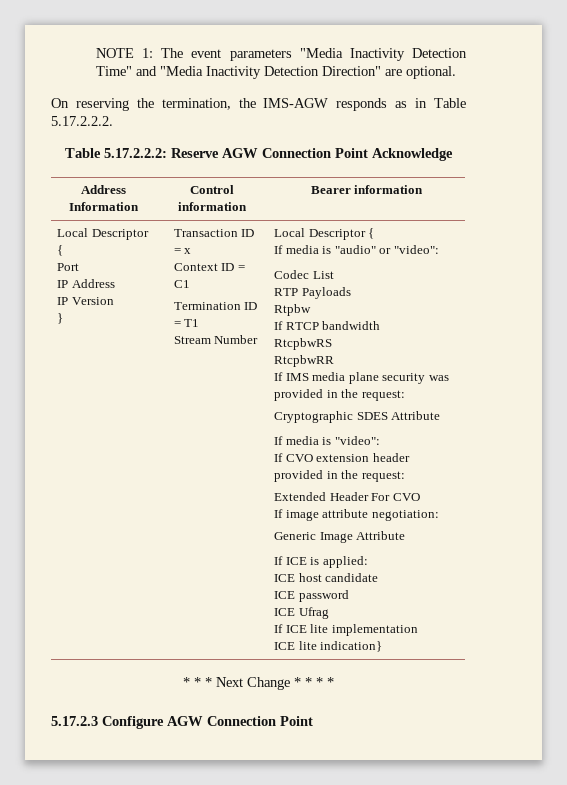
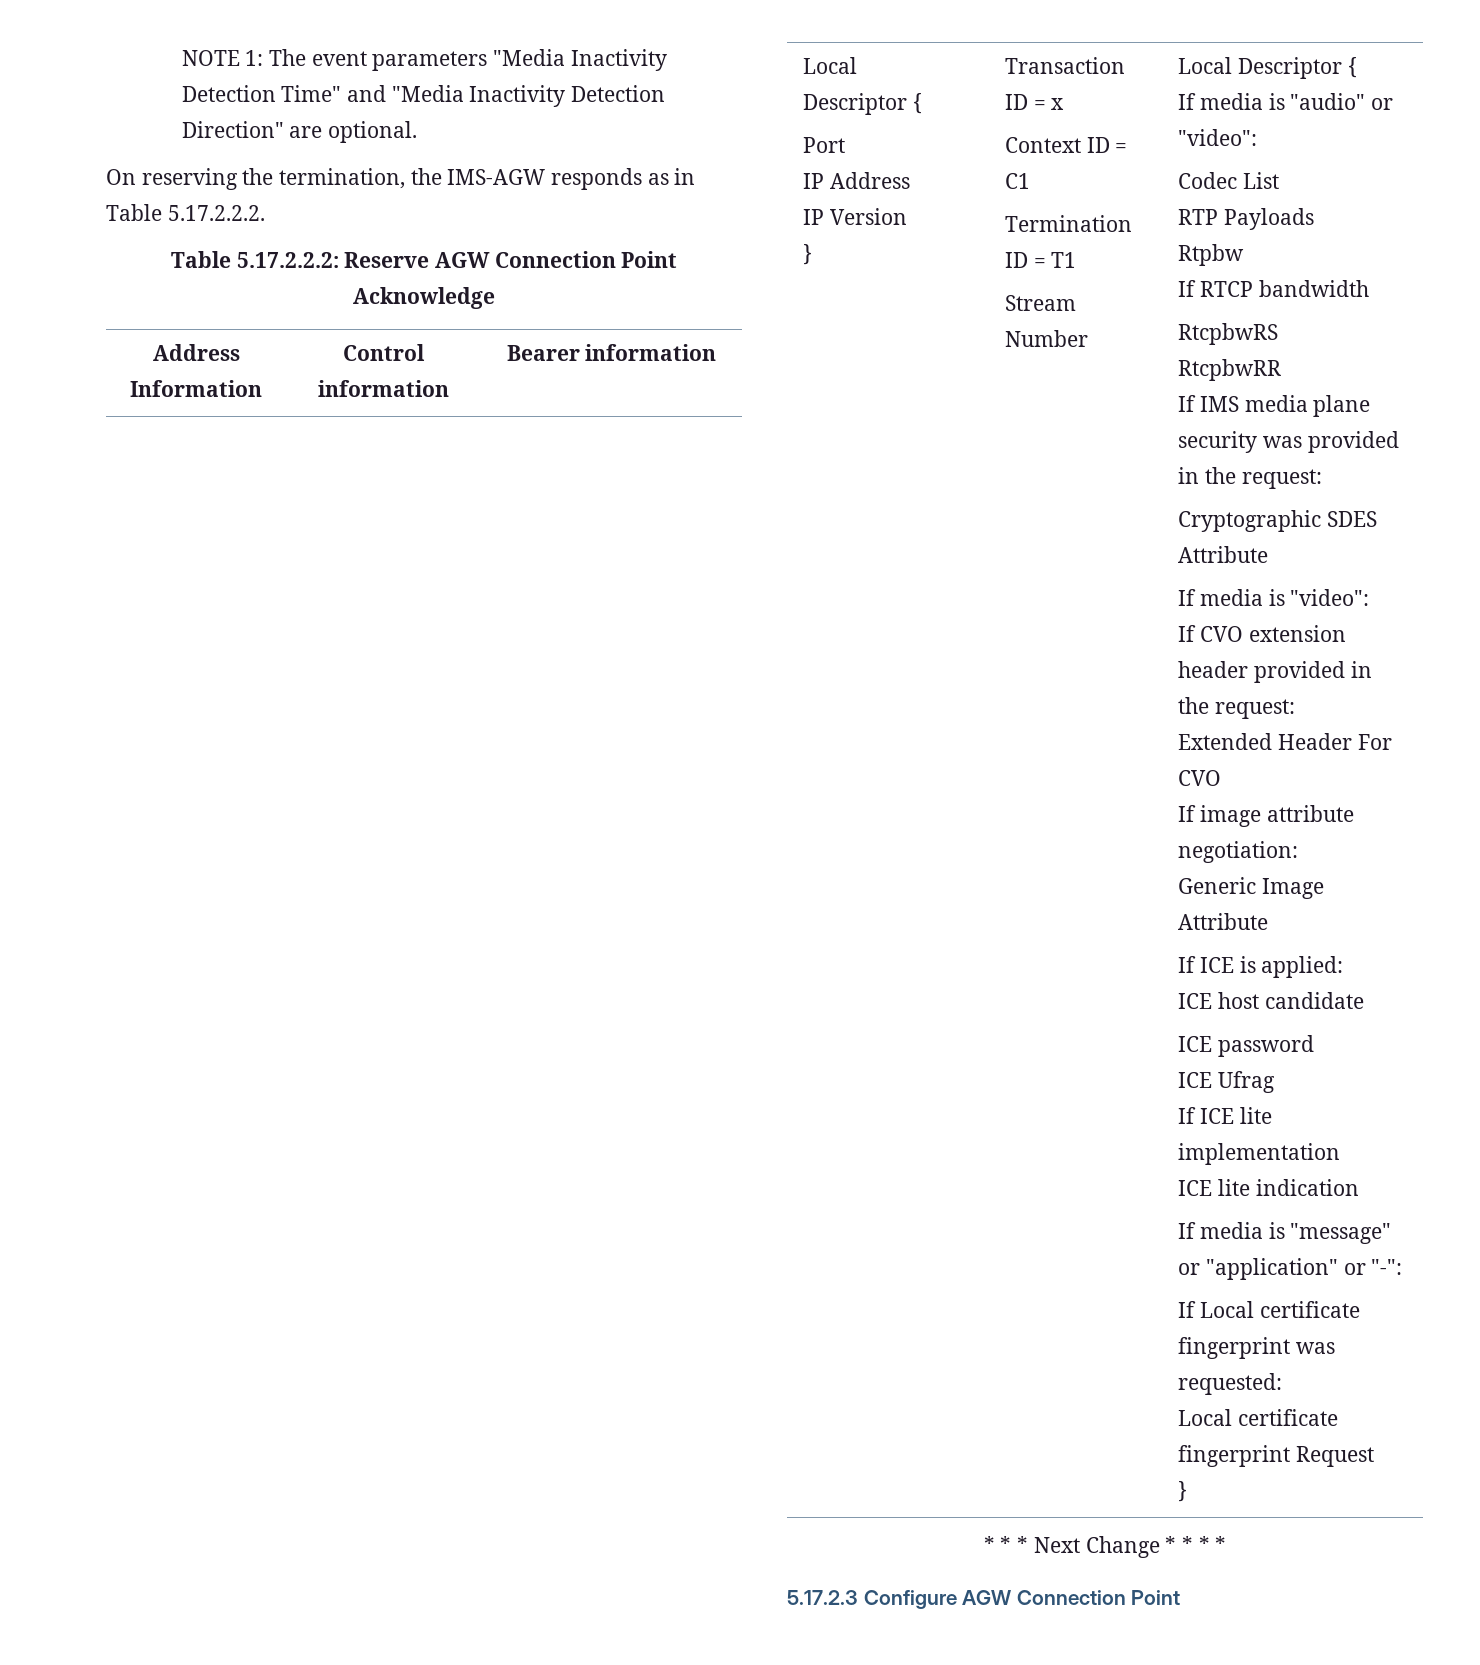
[320,641,383,652] indication} -> [1255,1179,1359,1196] [1178,1222,1392,1244] [1178,1258,1403,1280] [1178,1301,1360,1318] [1178,1337,1335,1359] [1178,1373,1283,1395] [1178,1409,1338,1426] [1178,1445,1374,1467] [1178,1481,1188,1502] indication // If media is "message" or "application" or "-": // If Local certificate fingerprint was requested: // Local certificate fingerprint Request // }

